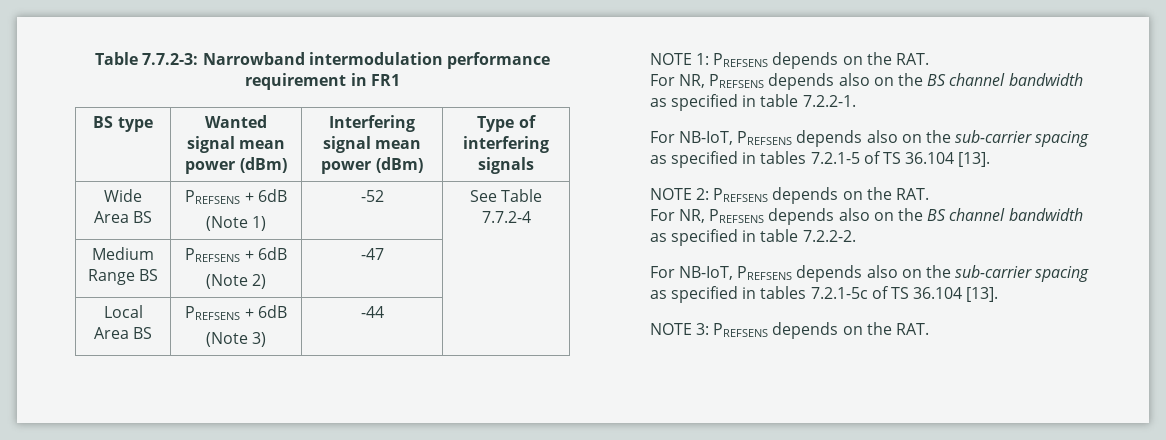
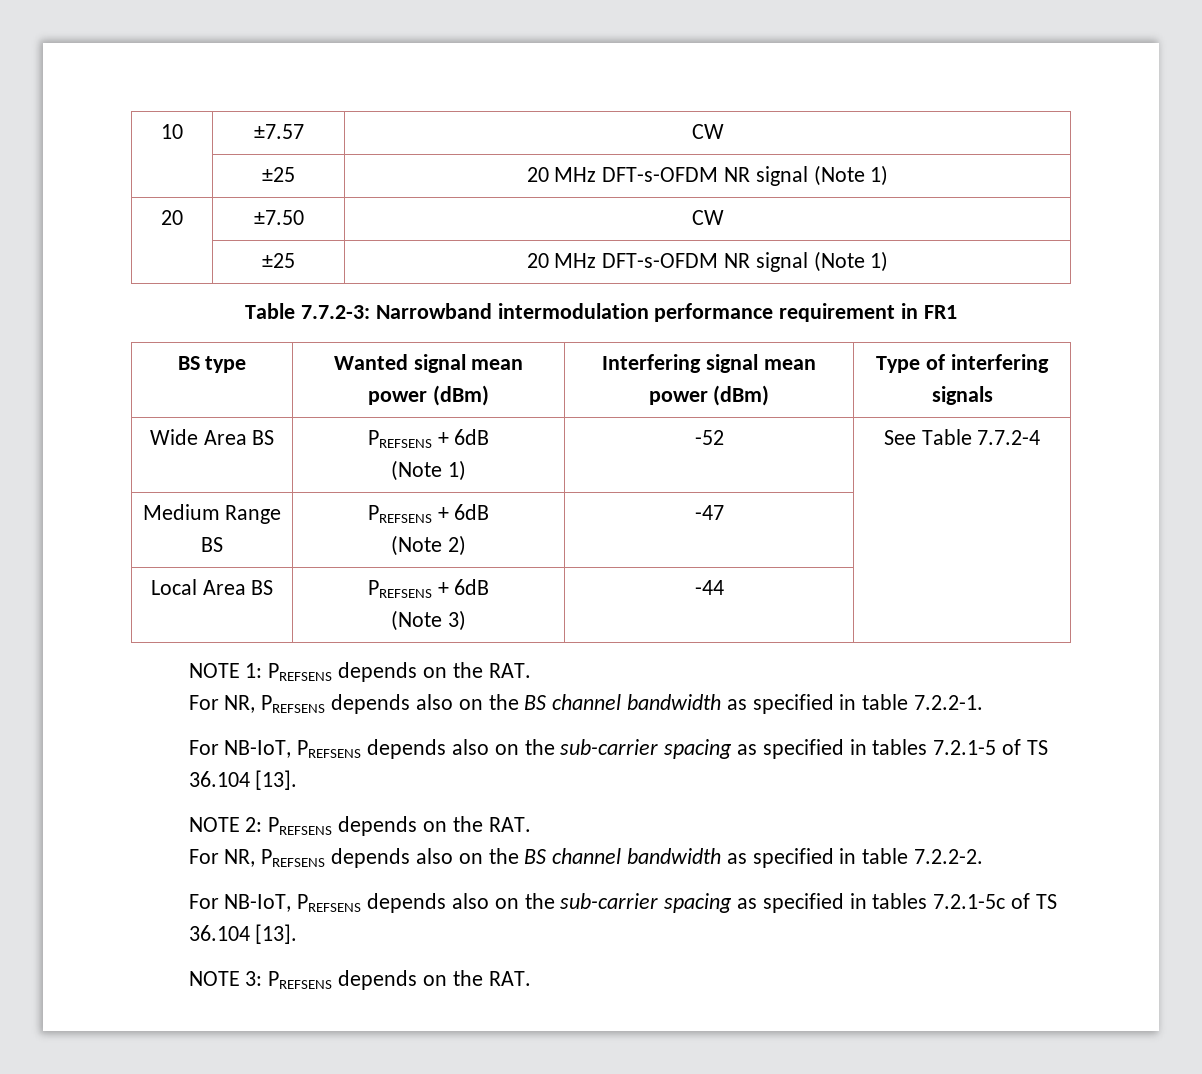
(95, 58) none -> [161,124,183,139] [253,124,304,139] [691,124,724,139] [262,167,295,182] [526,165,889,186] [161,210,183,225] [253,210,304,225] [691,210,724,225] [262,253,295,268] [526,251,889,272] 10 | ±7.57 | CW // | ±25 | 20 MHz DFT-s-OFDM NR signal (Note 1) // 20 | ±7.50 | CW // | ±25 | 20 MHz DFT-s-OFDM NR signal (Note 1) //

